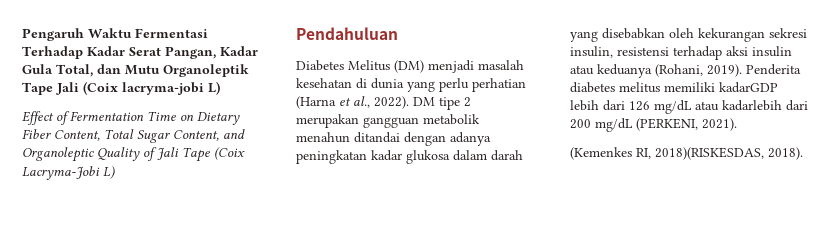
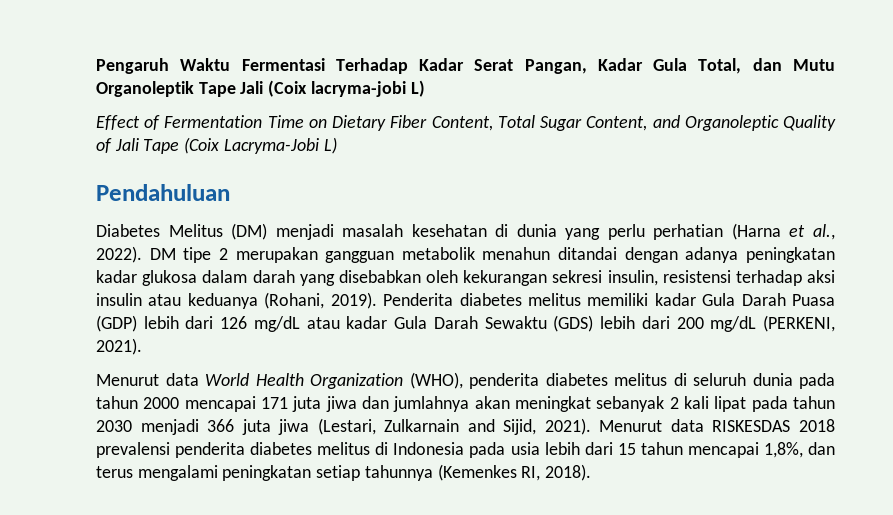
[719,82,778,93] kadarGDP -> [654,293,835,306] [96,315,137,332] kadar Gula Darah Puasa (GDP)
[722,100,782,111] kadarlebih -> [346,315,636,332] kadar Gula Darah Sewaktu (GDS) lebih
(737, 124) none -> [96,372,835,389] [96,396,836,412] [96,418,836,435] [96,442,835,458] [96,465,433,481] Menurut data World Health Organization (WHO), penderita diabetes melitus di seluruh dunia pada tahun 2000 mencapai 171 juta jiwa dan jumlahnya akan meningkat sebanyak 2 kali lipat pada tahun 2030 menjadi 366 juta jiwa (Lestari, Zulkarnain and Sijid, 2021). Menurut data RISKESDAS 2018 prevalensi penderita diabetes melitus di Indonesia pada usia lebih dari 15 tahun mencapai 1,8%, dan terus mengalami peningkatan setiap tahunnya
[655,147,764,160] 2018)(RISKESDAS, -> (541, 473) none

